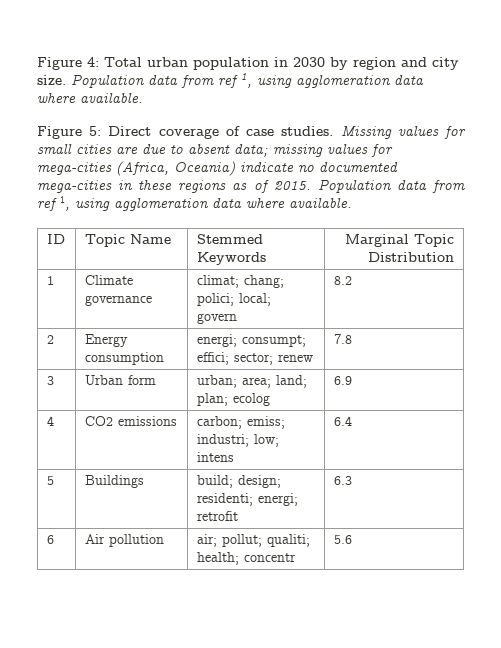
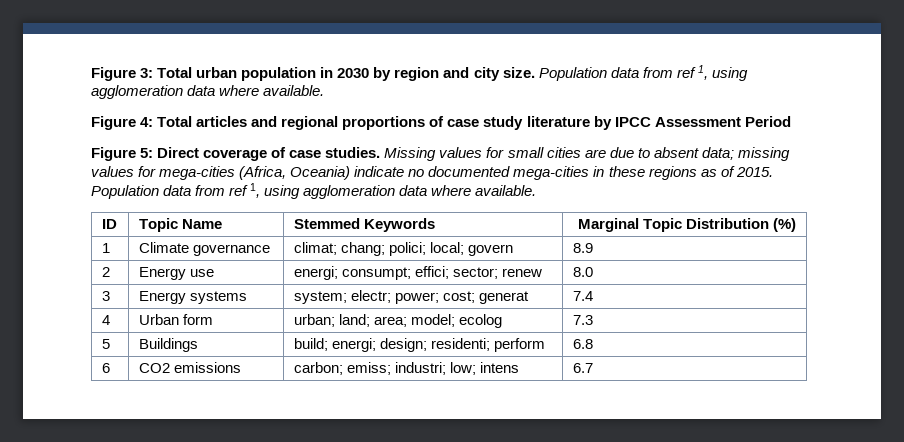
[37,57,99,70] Figure 4: -> [91,67,154,81] Figure 3:
(143, 98) none -> [91,116,791,130] // Figure 4: Total articles and regional proportions of case study literature by IPCC Assessment Period
(455, 257) none -> [773,218,797,232] (%)
[333,276,352,285] 8.2 -> [572,243,593,253] 8.9
[84,352,164,365] consumption -> [189,269,214,277] use
[333,334,352,344] 7.8 -> [572,267,593,277] 8.0
[84,375,156,385] [196,375,307,388] [196,393,270,406] [333,376,352,385] [46,416,54,426] Urban form | urban; area; land; plan; ecolog | 6.9 // 4 -> [138,291,247,304] [293,290,530,304] [572,291,593,301] [101,315,110,325] [138,314,213,325] [293,314,503,328] [572,315,593,325] [101,339,110,349] [138,338,198,352] [293,338,546,352] [572,339,593,349] [101,363,110,373] Energy systems | system; electr; power; cost; generat | 7.4 // 4 | Urban form | urban; land; area; model; ecolog | 7.3 // 5 | Buildings | build; energi; design; residenti; perform | 6.8 // 6
[333,416,352,426] [46,476,54,485] [84,475,144,488] [196,475,281,488] [196,493,298,506] [196,511,238,521] [333,476,352,485] [46,535,54,544] [84,534,164,547] [196,534,310,547] [196,552,296,565] [333,535,352,544] 6.4 // 5 | Buildings | build; design; residenti; energi; retrofit | 6.3 // 6 | Air pollution | air; pollut; qualiti; health; concentr | 5.6 -> [572,363,593,373] 6.7

